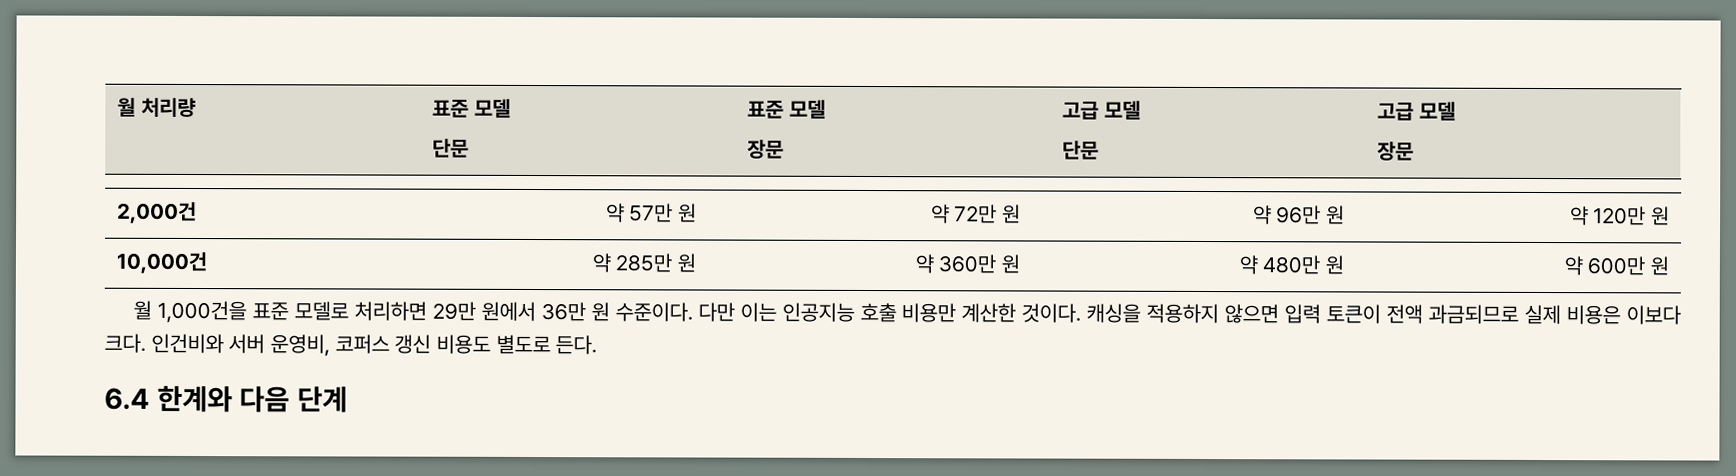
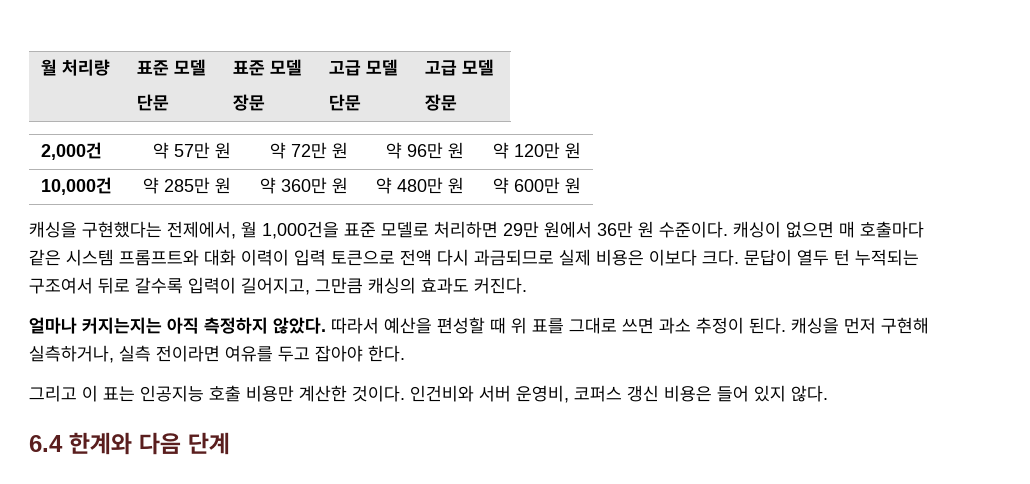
(1669, 266) none -> [29,221,236,239] 캐싱을 구현했다는 전제에서,
[697,302,777,322] 다만 이는 -> [733,221,924,238] [29,249,919,266] [29,277,527,295] [29,317,929,334] [29,345,405,363] [29,385,135,402] 캐싱이 없으면 매 호출마다 같은 시스템 프롬프트와 대화 이력이 입력 토큰으로 전액 다시 과금되므로 실제 비용은 이보다 크다. 문답이 열두 턴 누적되는 구조여서 뒤로 갈수록 입력이 길어지고, 그만큼 캐싱의 효과도 커진다. // 얼마나 커지는지는 아직 측정하지 않았다. 따라서 예산을 편성할 때 위 표를 그대로 쓰면 과소 추정이 된다. 캐싱을 먼저 구현해 실측하거나, 실측 전이라면 여유를 두고 잡아야 한다. // 그리고 이 표는
[1086,303,1681,325] [104,333,146,353] 캐싱을 적용하지 않으면 입력 토큰이 전액 과금되므로 실제 비용은 이보다 크다. -> (405, 393) none
[436,334,598,355] 비용도 별도로 든다. -> [664,385,828,402] 비용은 들어 있지 않다.

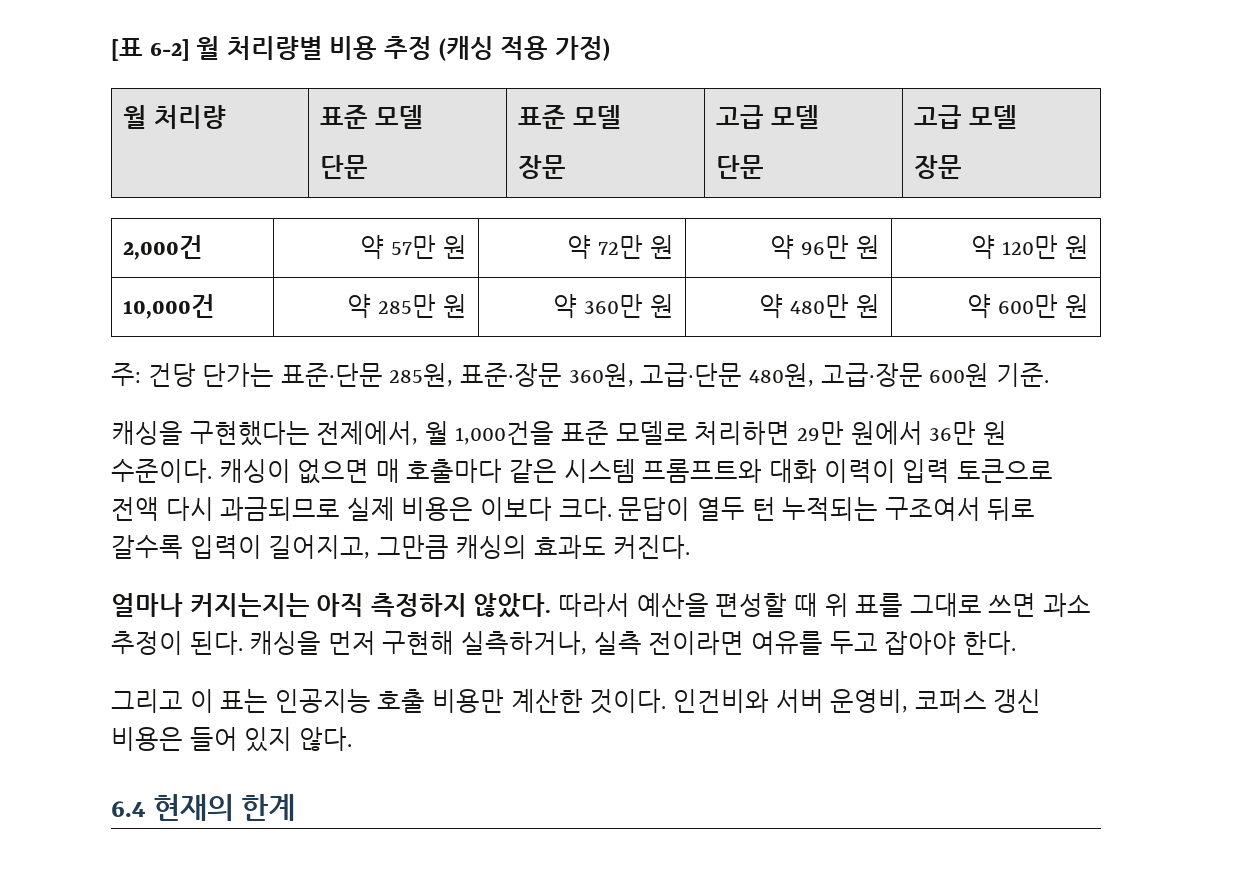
(41, 67) none -> [111,36,610,61] [표 6-2] 월 처리량별 비용 추정 (캐싱 적용 가정) //
(581, 185) none -> [111,363,1049,387] // 주: 건당 단가는 표준·단문 285원, 표준·장문 360원, 고급·단문 480원, 고급·장문 600원 기준.
[69,432,230,455] 한계와 다음 단계 -> [152,794,296,821] 현재의 한계

